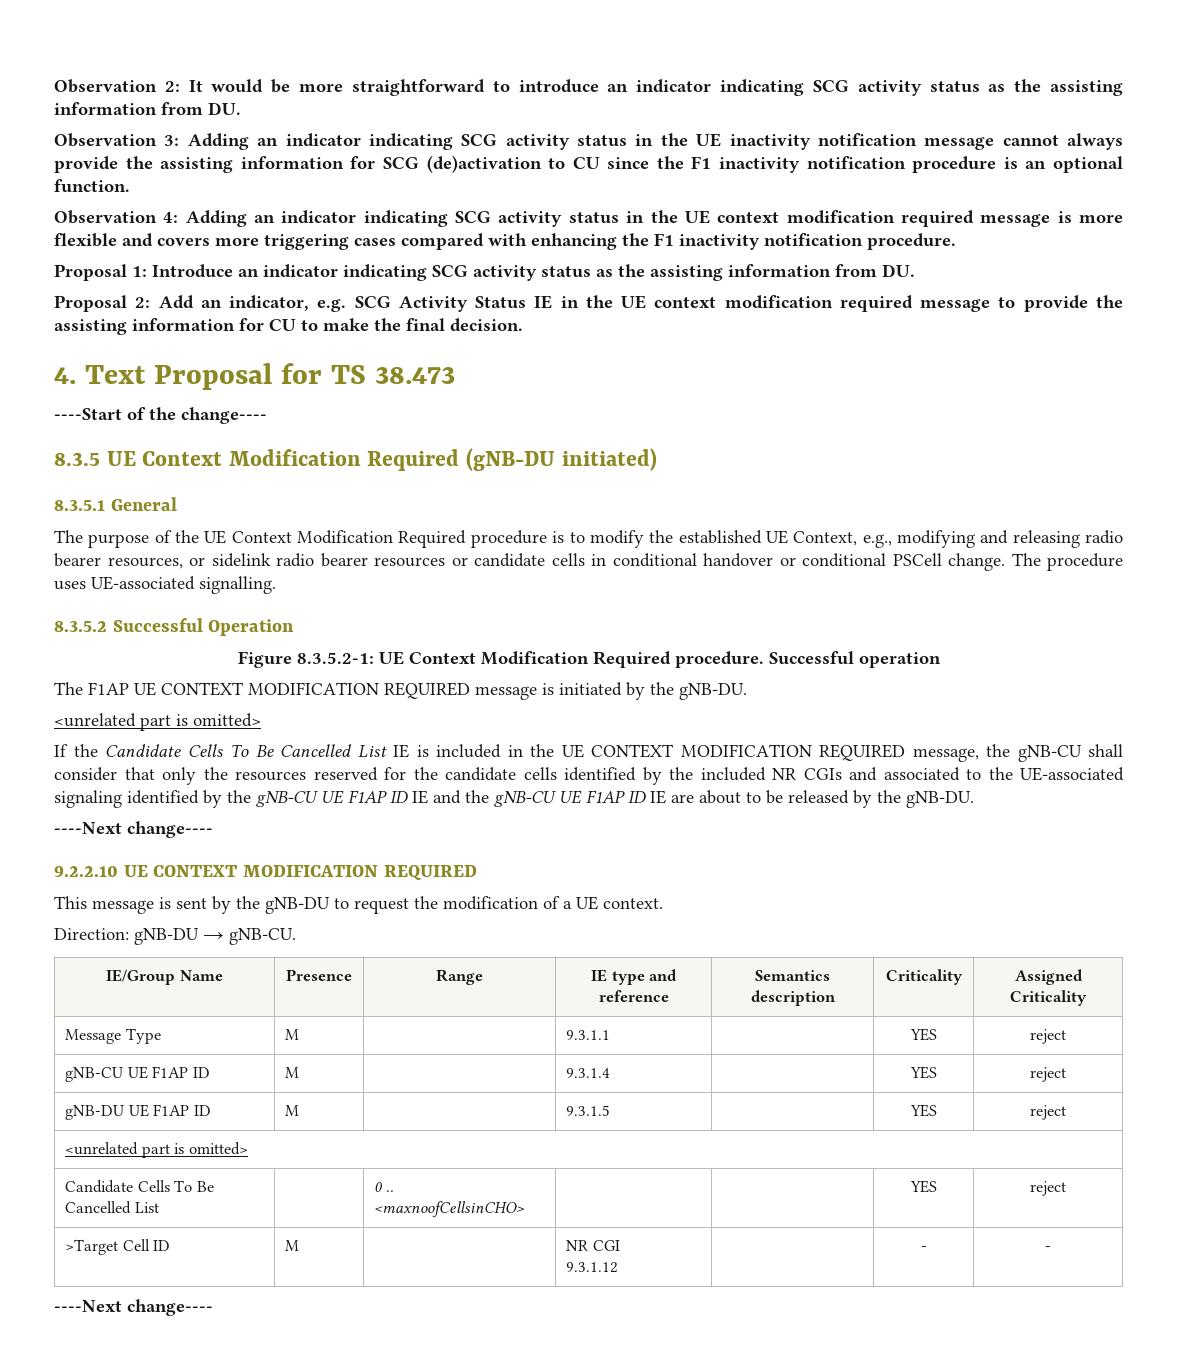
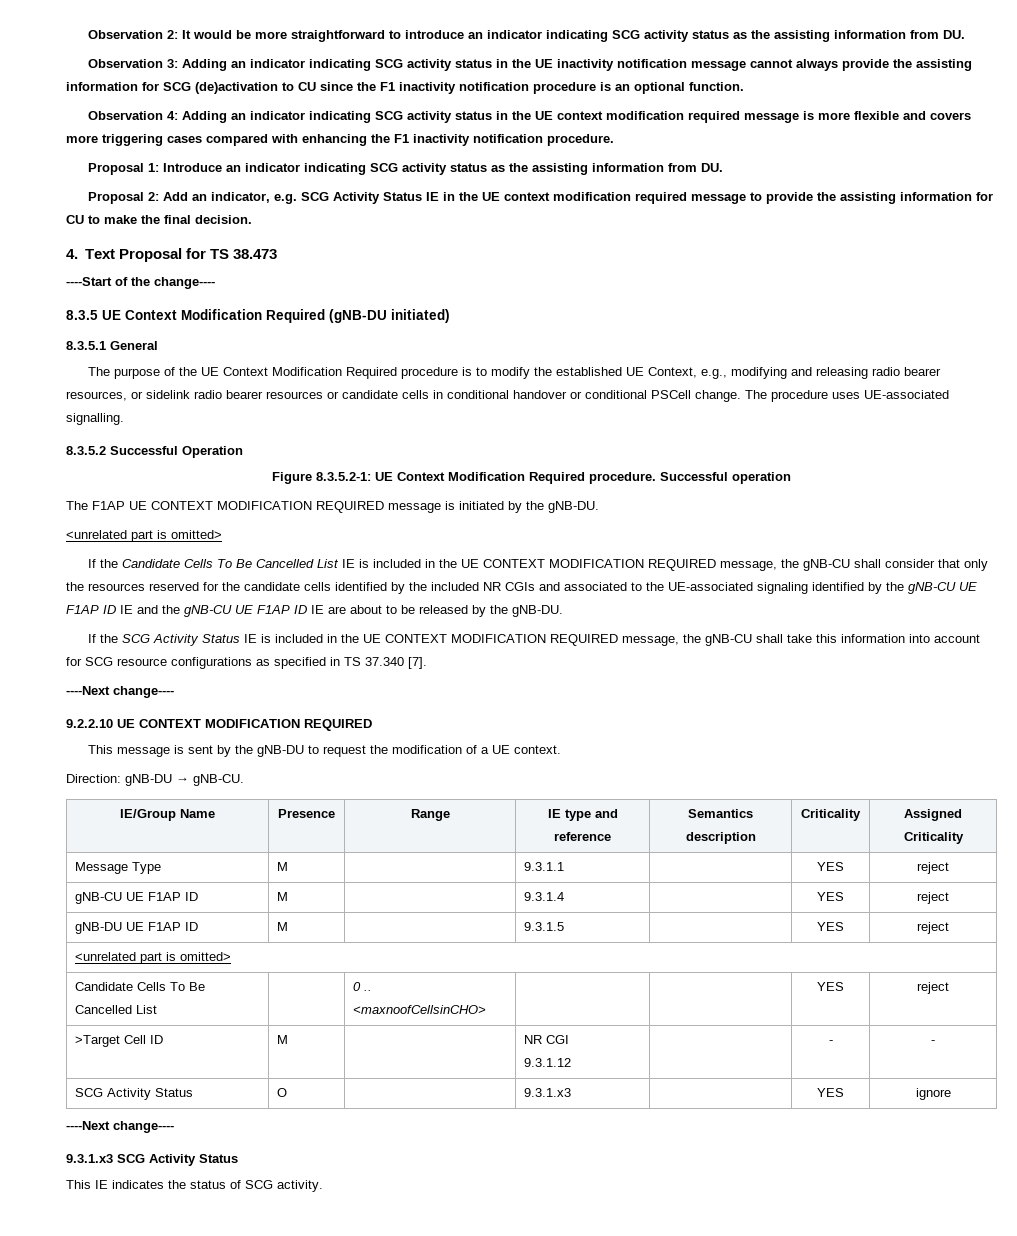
(974, 799) none -> [88,634,981,646] [66,657,427,669] // If the SCG Activity Status IE is included in the UE CONTEXT MODIFICATION REQUIRED message, the gNB-CU shall take this information into account for SCG resource configurations as specified in TS 37.340 [7].
[54,1299,213,1316] // ----Next change---- -> [74,1088,193,1100] [276,1088,287,1097] [523,1088,571,1097] [817,1088,844,1097] [915,1088,951,1100] [66,1121,174,1133] [66,1154,238,1166] [66,1180,323,1192] // SCG Activity Status | O | | 9.3.1.x3 | | YES | ignore // ----Next change---- // 9.3.1.x3 SCG Activity Status // This IE indicates the status of SCG activity.

